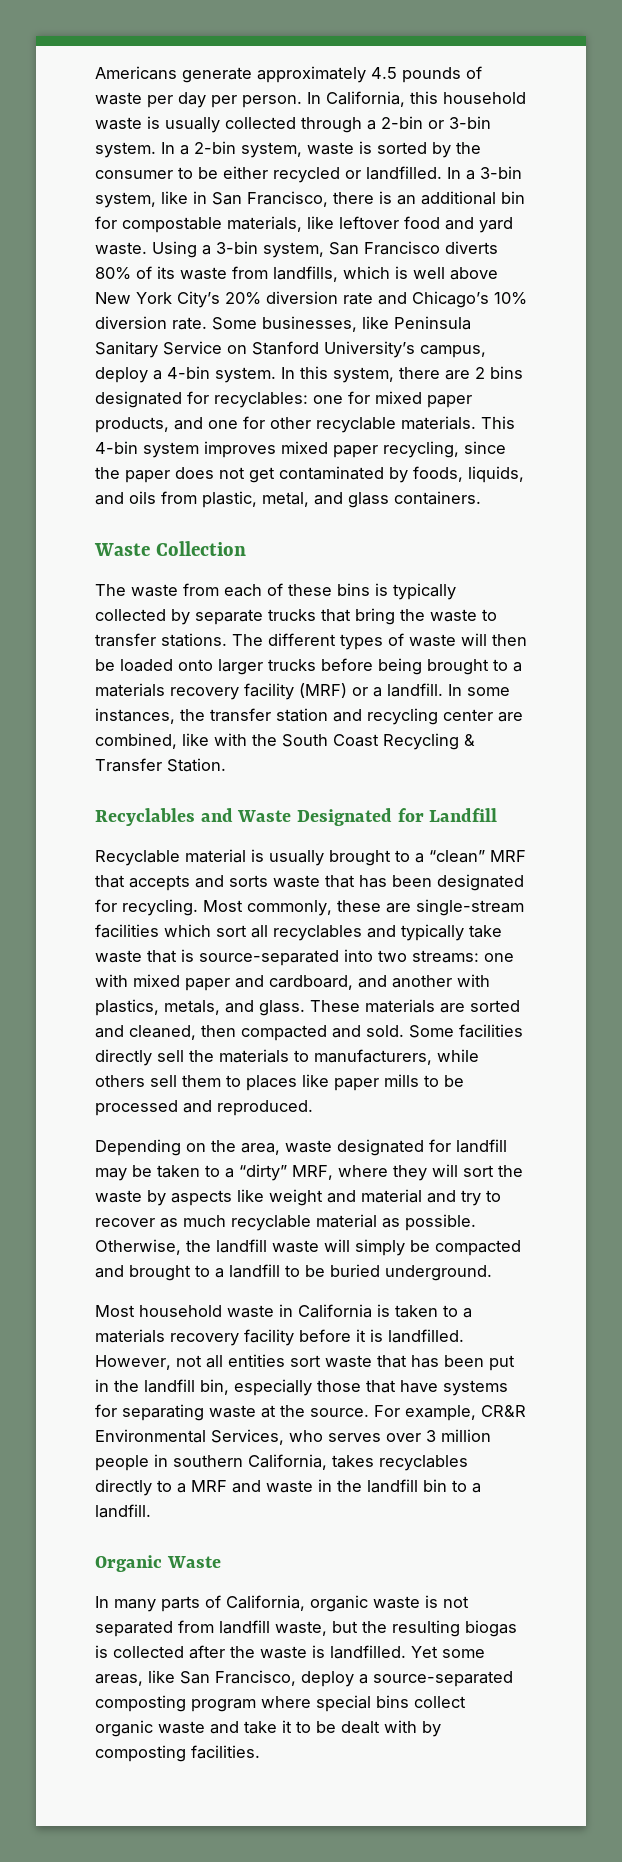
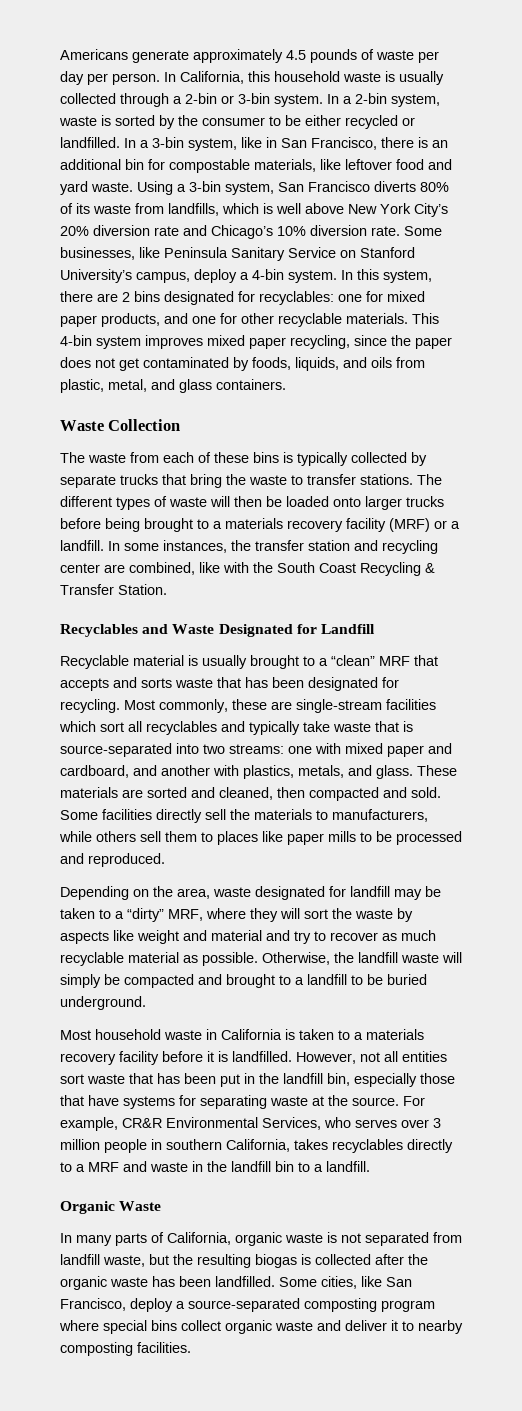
[260,1645,485,1659] [95,1674,143,1686] waste is landfilled. Yet some areas, -> [60,1276,357,1290] organic waste has been landfilled. Some cities,
[244,1721,277,1734] take -> [345,1320,387,1331] deliver
[316,1720,441,1737] be dealt with by -> [418,1320,463,1334] nearby

